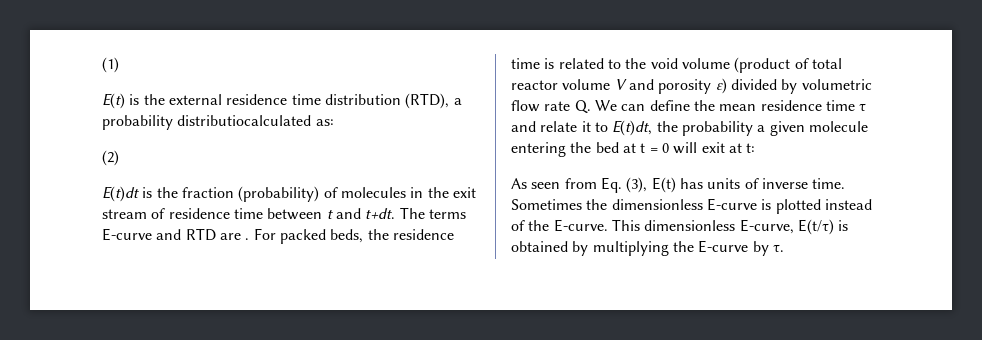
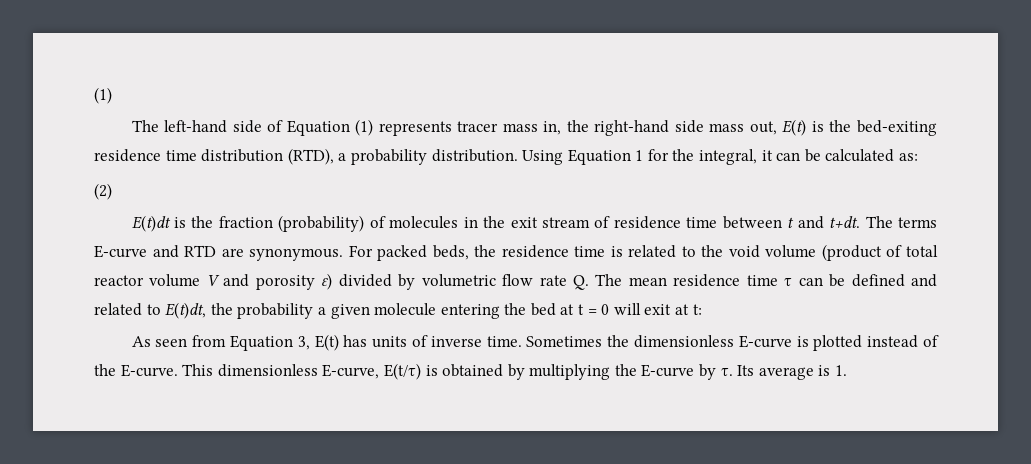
(119, 65) none -> [131,119,777,136] The left-hand side of Equation (1) represents tracer mass in, the right-hand side mass out,
[168,94,222,105] external -> [857,120,938,136] bed-exiting
[177,115,312,126] distributiocalculated -> [431,149,895,165] distribution. Using Equation 1 for the integral, it can be calculated
[245,238,250,240] . -> [249,248,344,261] synonymous.
[594,100,867,111] [511,121,591,132] We can define the mean residence time τ and relate it -> [595,274,938,287] [94,303,142,316] The mean residence time τ can be defined and related
[600,177,648,193] Eq. (3), -> [230,335,310,351] Equation 3,
(784, 248) none -> [737,365,848,380] Its average is 1.

